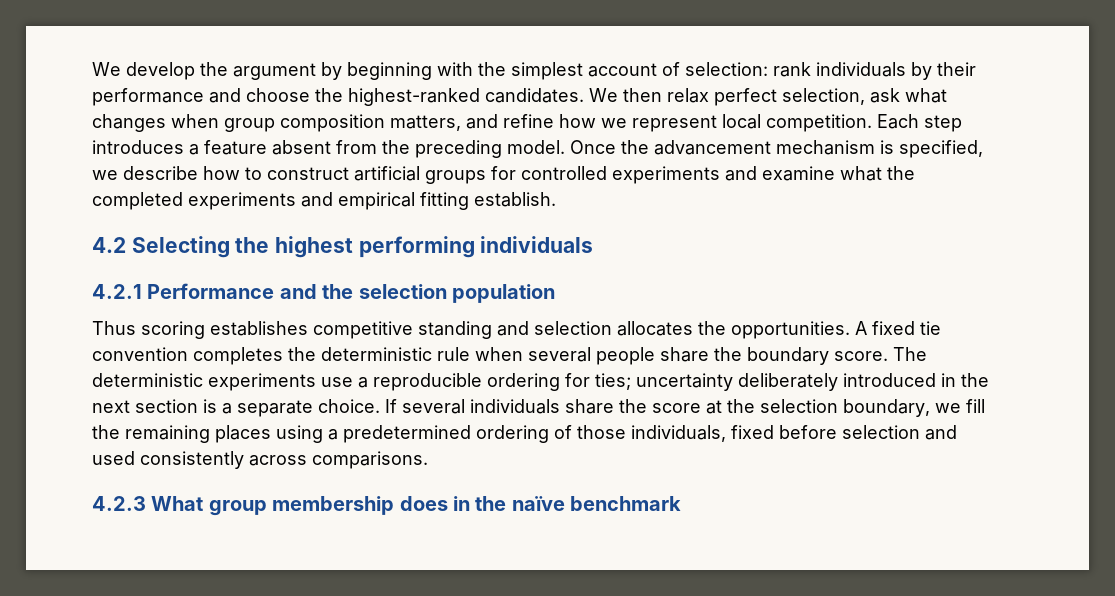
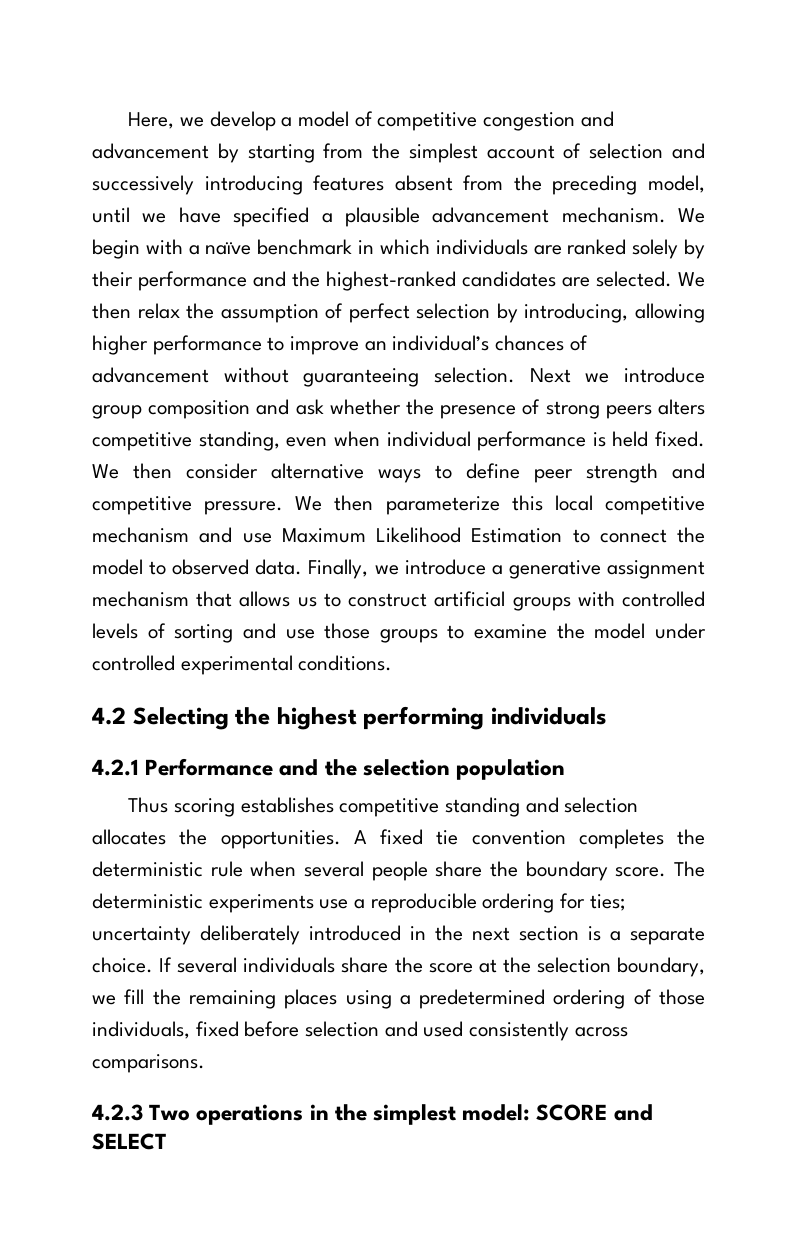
[92,62,906,80] We develop the argument by beginning with the simplest account of selection: rank individuals -> [128,111,614,131] [92,143,705,163] [92,175,705,195] [92,207,705,227] [92,239,679,259] Here, we develop a model of competitive congestion and advancement by starting from the simplest account of selection and successively introducing features absent from the preceding model, until we have specified a plausible advancement mechanism. We begin with a naïve benchmark in which individuals are ranked solely
[246,88,310,102] choose -> (286, 279) none
[485,88,947,106] [92,114,962,132] [92,140,983,158] [92,166,915,184] [92,192,556,210] candidates. We then relax perfect selection, ask what changes when group composition matters, and refine how we represent local competition. Each step introduces a feature absent from the preceding model. Once the advancement mechanism is specified, we describe how to construct artificial groups for controlled experiments and examine what the completed experiments and empirical fitting establish. -> [462,271,705,287] [92,303,705,323] [92,335,588,355] [92,367,705,387] [92,399,705,419] [92,431,705,451] [92,463,705,483] [92,495,705,515] [92,527,705,543] [92,559,705,579] [92,591,705,611] [92,623,706,643] [92,655,393,675] candidates are selected. We then relax the assumption of perfect selection by introducing, allowing higher performance to improve an individual’s chances of advancement without guaranteeing selection. Next we introduce group composition and ask whether the presence of strong peers alters competitive standing, even when individual performance is held fixed. We then consider alternative ways to define peer strength and competitive pressure. We then parameterize this local competitive mechanism and use Maximum Likelihood Estimation to connect the model to observed data. Finally, we introduce a generative assignment mechanism that allows us to construct artificial groups with controlled levels of sorting and use those groups to examine the model under controlled experimental conditions.
[151,496,682,516] What group membership does in the naïve benchmark -> [149,1104,653,1125] [92,1133,167,1150] Two operations in the simplest model: SCORE and SELECT

